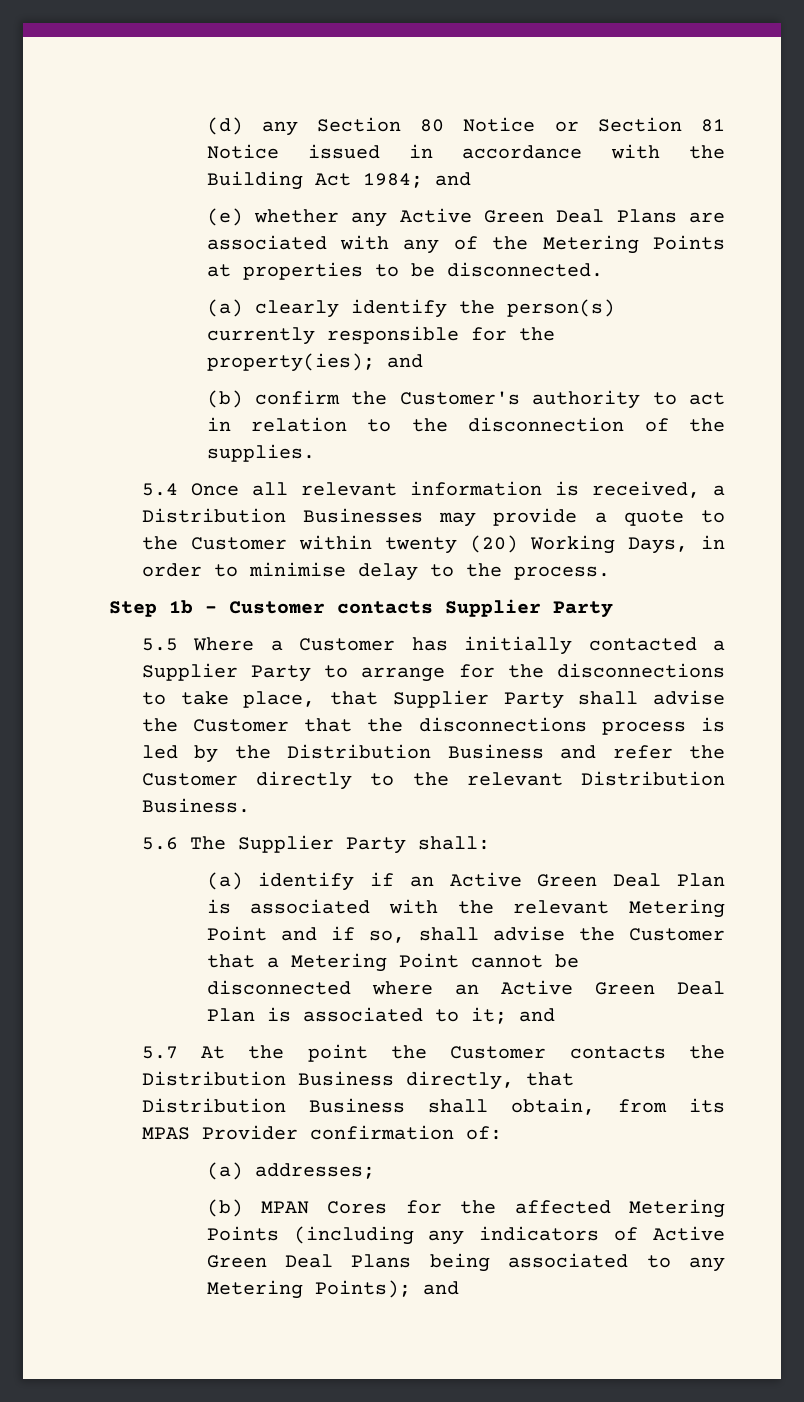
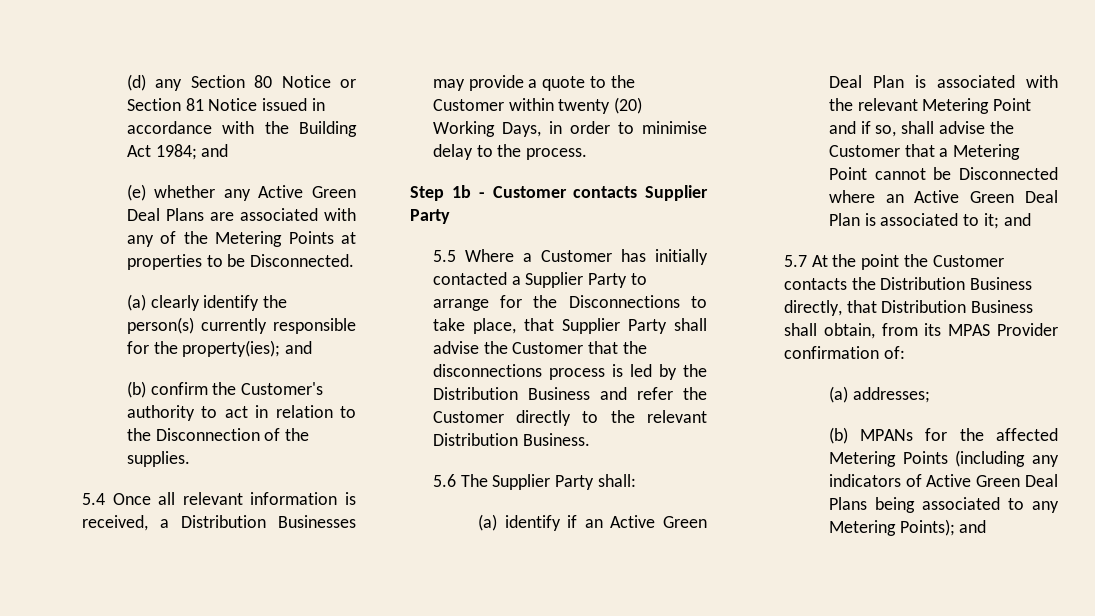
[446,262,603,277] disconnected. -> [250,254,355,267] Disconnected.
[468,417,625,432] disconnection -> [155,428,260,441] Disconnection
[557,663,725,678] disconnections -> [568,295,680,308] Disconnections
[206,980,351,995] disconnected -> [959,167,1058,180] Disconnected
[261,1201,388,1214] MPAN Cores -> [860,429,914,441] MPANs

